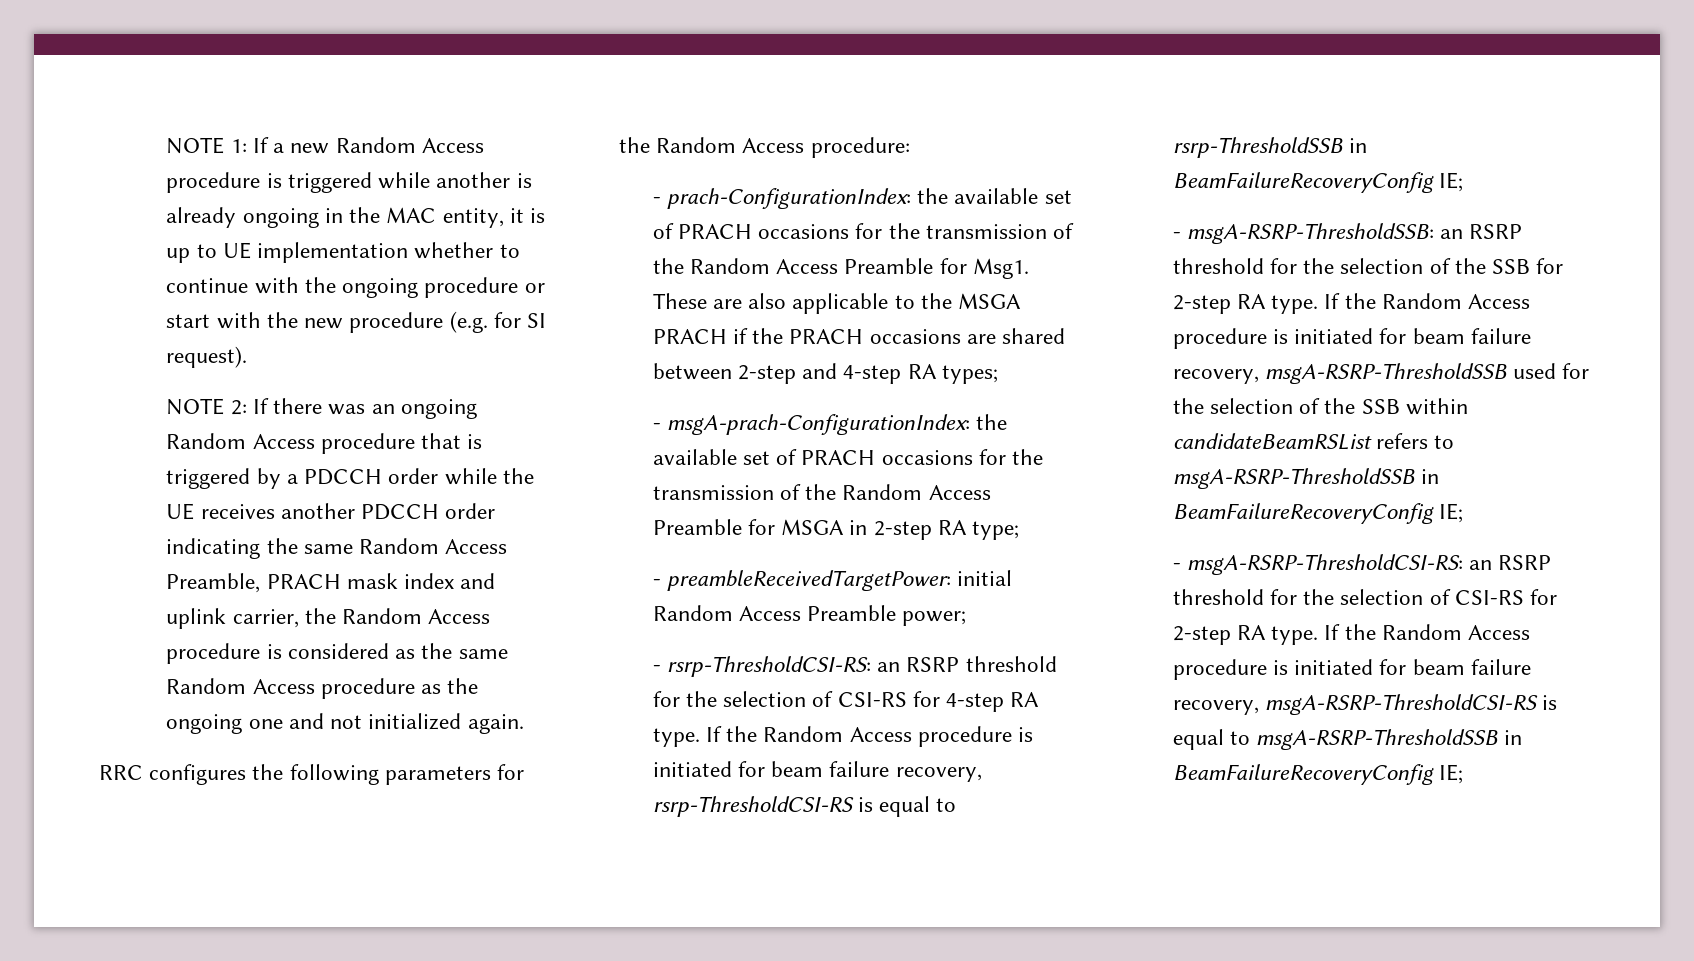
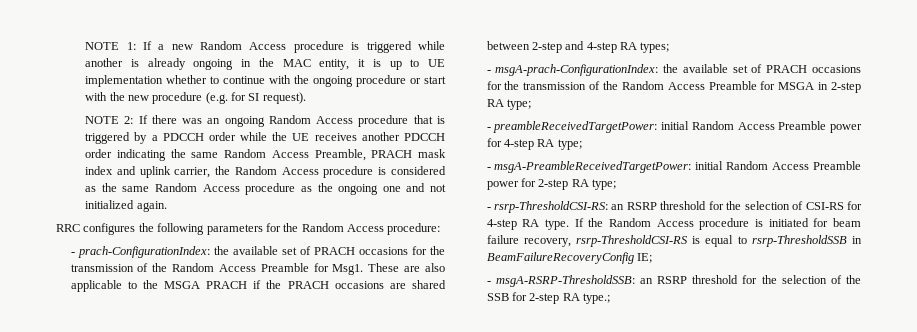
[902,611,967,626] power; -> [830,124,862,133] [486,138,582,150] [486,161,861,173] [486,178,617,190] power for 4-step RA type; // - msgA-PreambleReceivedTargetPower: initial Random Access Preamble power for 2-step RA type;
[1271,293,1530,314] [1172,328,1531,349] [1172,363,1590,384] [1172,398,1468,415] [1172,433,1455,450] [1172,468,1439,489] [1172,503,1463,524] [1172,554,1552,575] [1172,589,1557,605] [1172,624,1530,645] [1172,659,1531,680] [1172,694,1558,715] [1172,729,1523,750] [1172,764,1463,785] type. If the Random Access procedure is initiated for beam failure recovery, msgA-RSRP-ThresholdSSB used for the selection of the SSB within candidateBeamRSList refers to msgA-RSRP-ThresholdSSB in BeamFailureRecoveryConfig IE; // - msgA-RSRP-ThresholdCSI-RS: an RSRP threshold for the selection of CSI-RS for 2-step RA type. If the Random Access procedure is initiated for beam failure recovery, msgA-RSRP-ThresholdCSI-RS is equal to msgA-RSRP-ThresholdSSB in BeamFailureRecoveryConfig IE; -> [583,293,611,304] type.;

